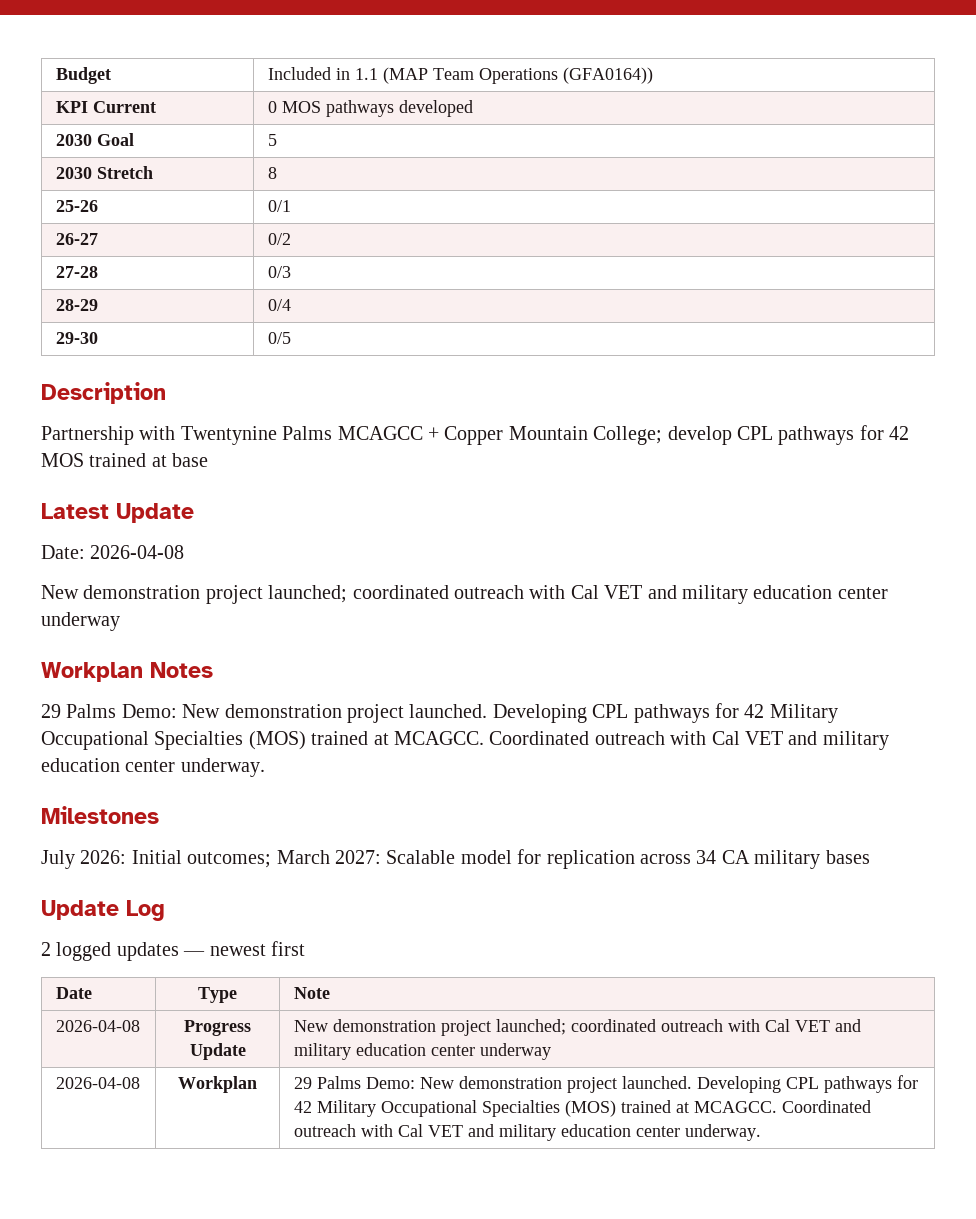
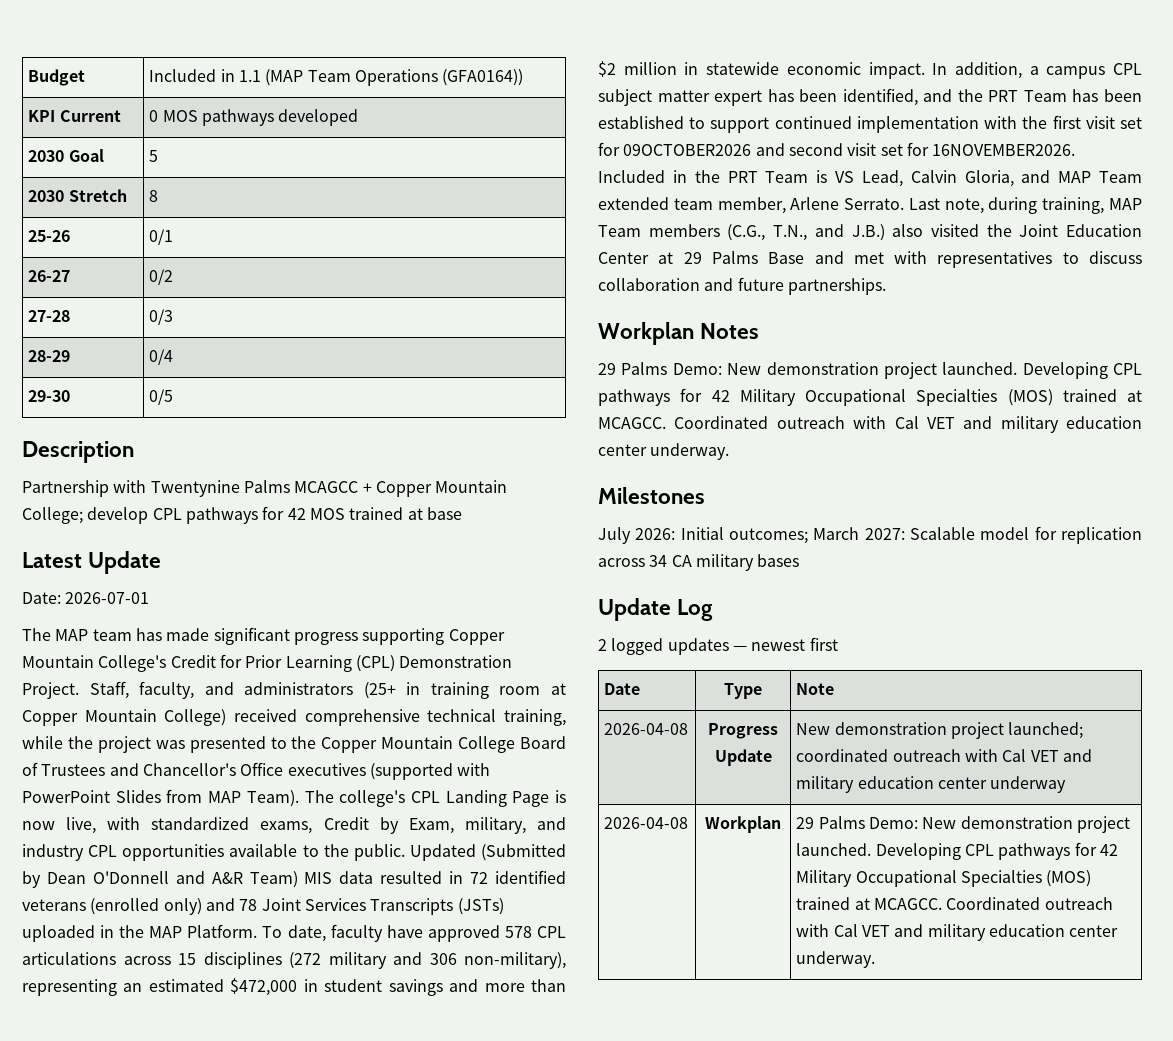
[90,545,185,559] [41,585,888,604] [41,612,120,631] 2026-04-08 // New demonstration project launched; coordinated outreach with Cal VET and military education center underway -> [65,592,150,604] [22,627,505,645] [22,654,513,672] [22,681,566,699] [22,709,567,726] [22,736,566,753] [22,762,491,780] [22,789,566,807] [22,817,566,834] [22,844,566,861] [22,870,567,888] [22,898,504,915] [22,924,566,942] [22,952,566,969] [22,978,567,996] [598,61,1142,79] [598,88,1142,106] [598,115,1142,133] [598,142,1076,156] [598,170,1142,187] [598,197,1142,214] [598,224,1142,241] [598,251,1142,268] [598,277,886,295] 2026-07-01 // The MAP team has made significant progress supporting Copper Mountain College's Credit for Prior Learning (CPL) Demonstration Project. Staff, faculty, and administrators (25+ in training room at Copper Mountain College) received comprehensive technical training, while the project was presented to the Copper Mountain College Board of Trustees and Chancellor's Office executives (supported with PowerPoint Slides from MAP Team). The college's CPL Landing Page is now live, with standardized exams, Credit by Exam, military, and industry CPL opportunities available to the public. Updated (Submitted by Dean O'Donnell and A&R Team) MIS data resulted in 72 identified veterans (enrolled only) and 78 Joint Services Transcripts (JSTs) uploaded in the MAP Platform. To date, faculty have approved 578 CPL articulations across 15 disciplines (272 military and 306 non-military), representing an estimated $472,000 in student savings and more than $2 million in statewide economic impact. In addition, a campus CPL subject matter expert has been identified, and the PRT Team has been established to support continued implementation with the first visit set for 09OCTOBER2026 and second visit set for 16NOVEMBER2026. Included in the PRT Team is VS Lead, Calvin Gloria, and MAP Team extended team member, Arlene Serrato. Last note, during training, MAP Team members (C.G., T.N., and J.B.) also visited the Joint Education Center at 29 Palms Base and met with representatives to discuss collaboration and future partnerships.

